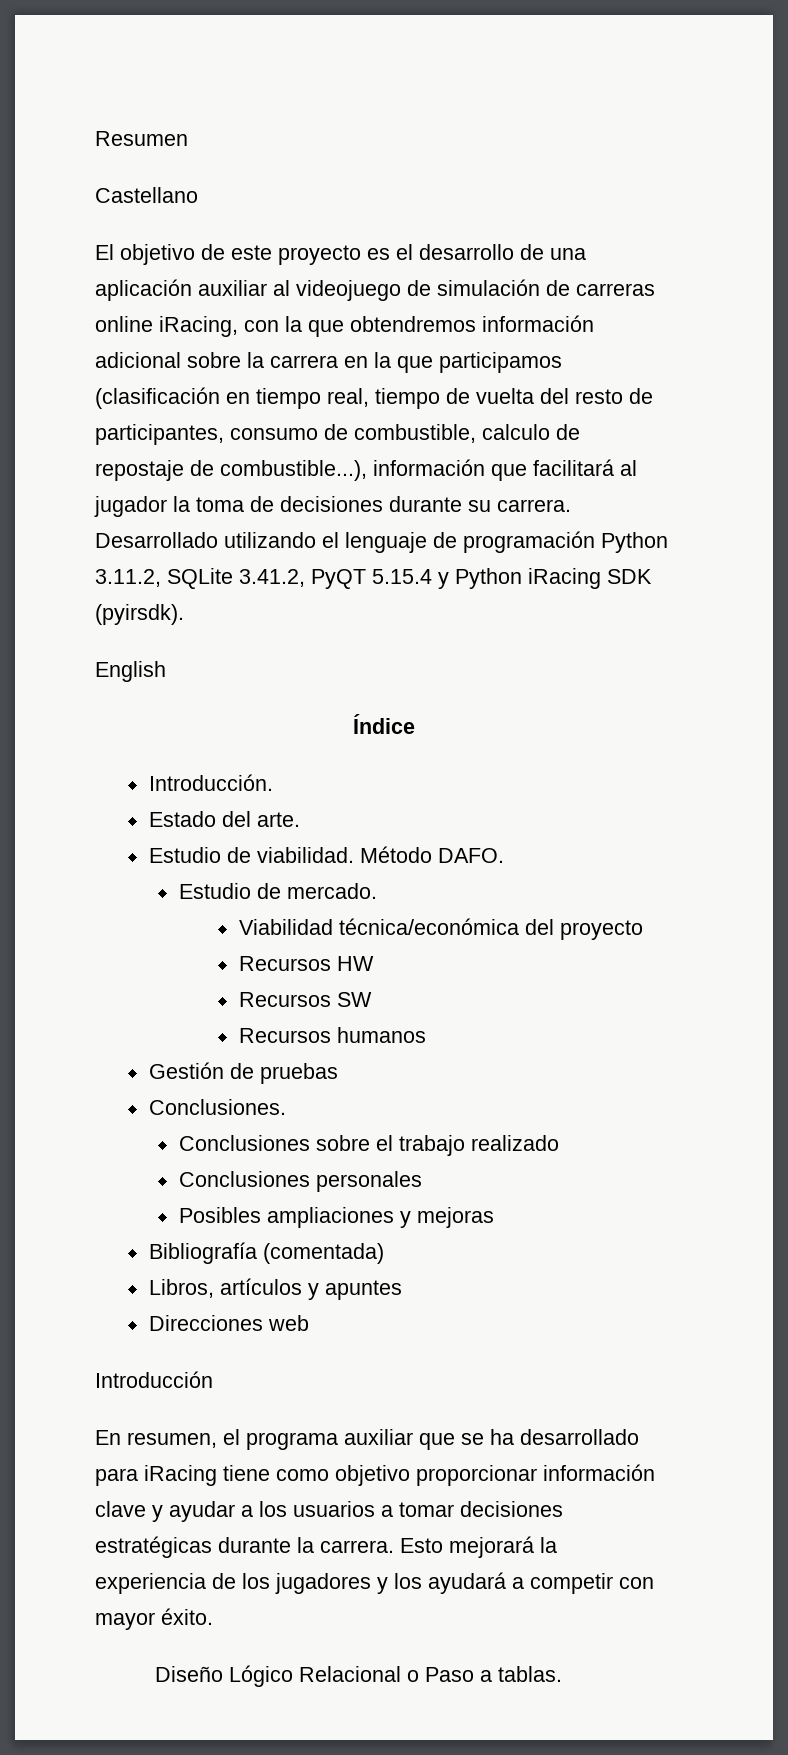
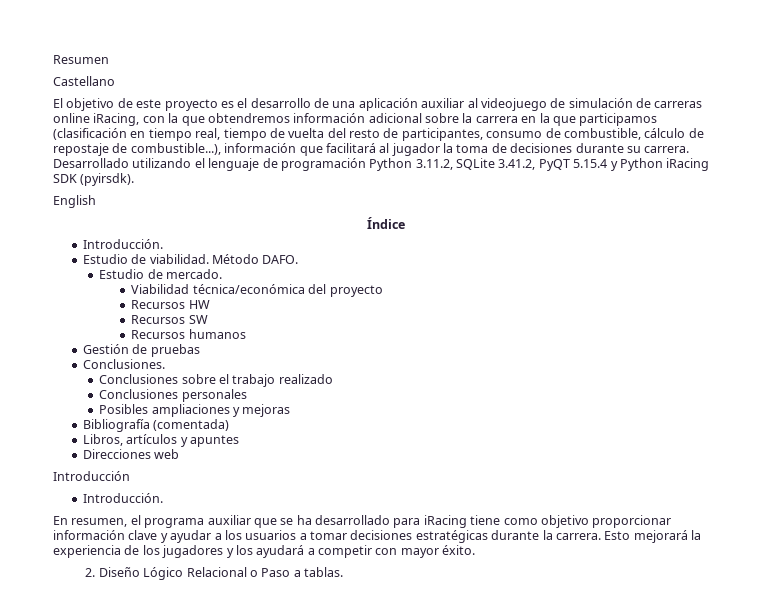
[482,424,550,440] calculo -> [644,128,686,138] cálculo
[148,811,300,827] // Estado del arte. -> (163, 244) none
(213, 1379) none -> [82,493,163,503] // Introducción.
(213, 1616) none -> [85,568,96,577] 2.

